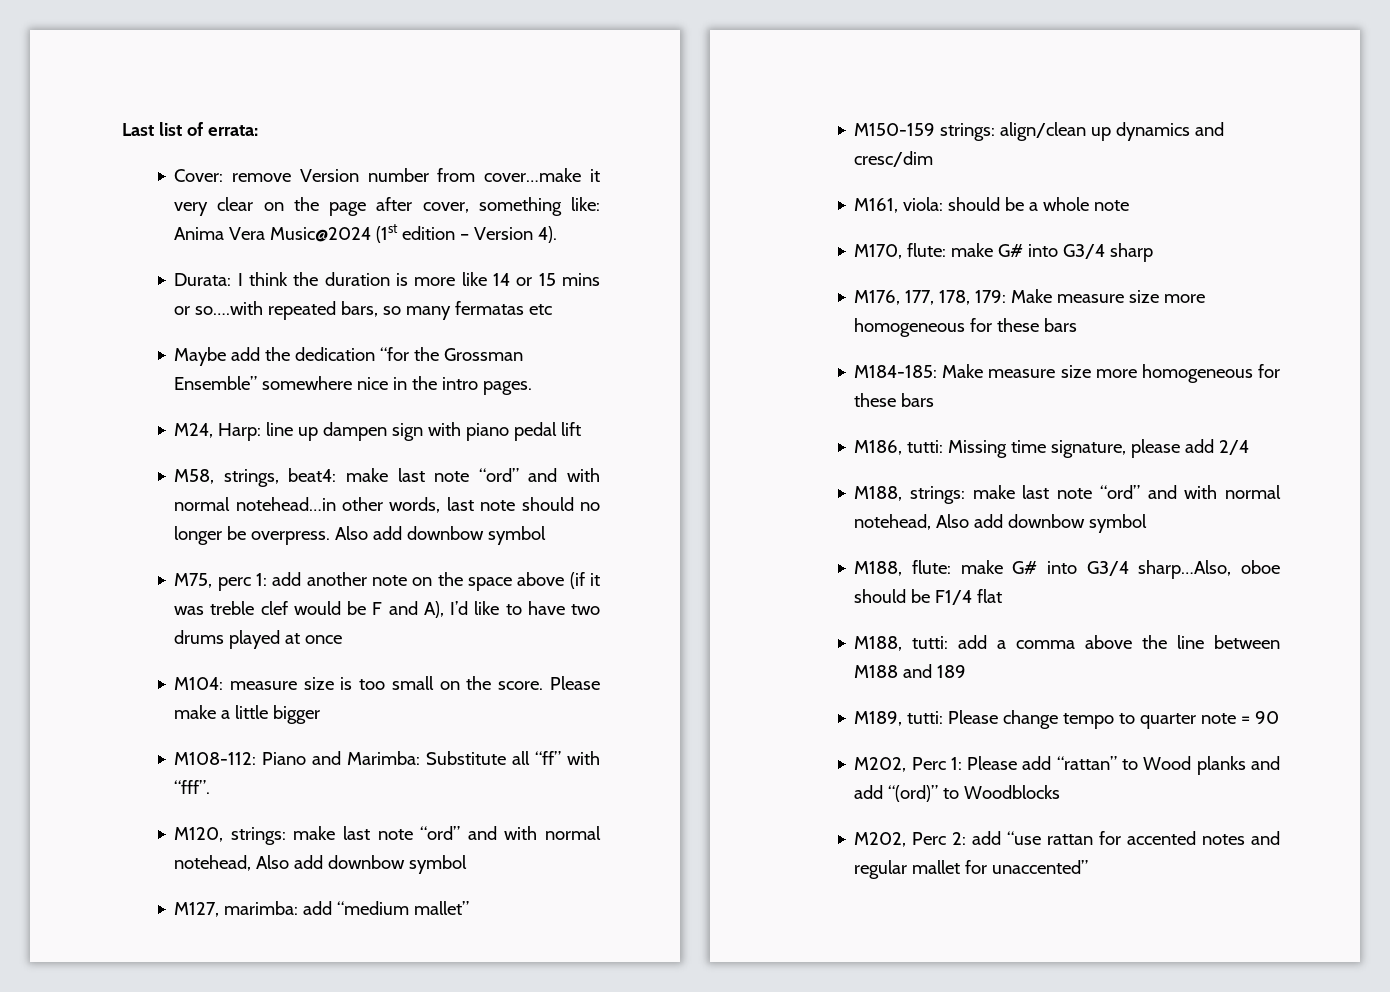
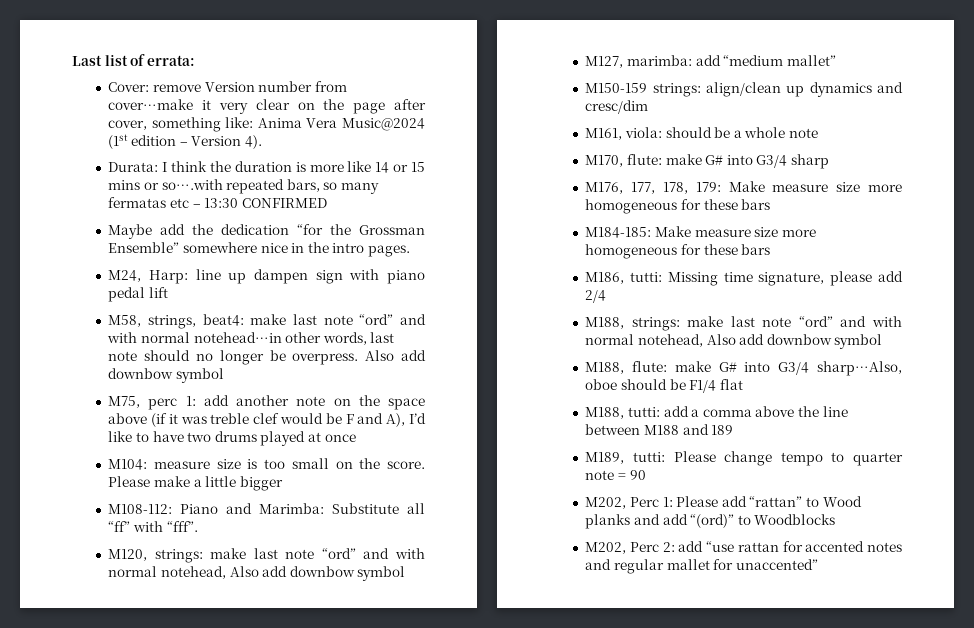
(553, 309) none -> [192,198,327,208] – 13:30 CONFIRMED

